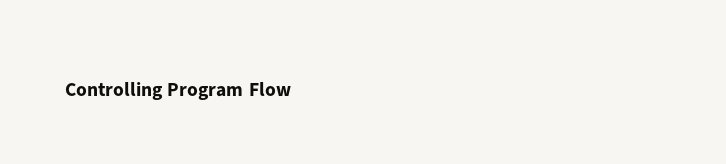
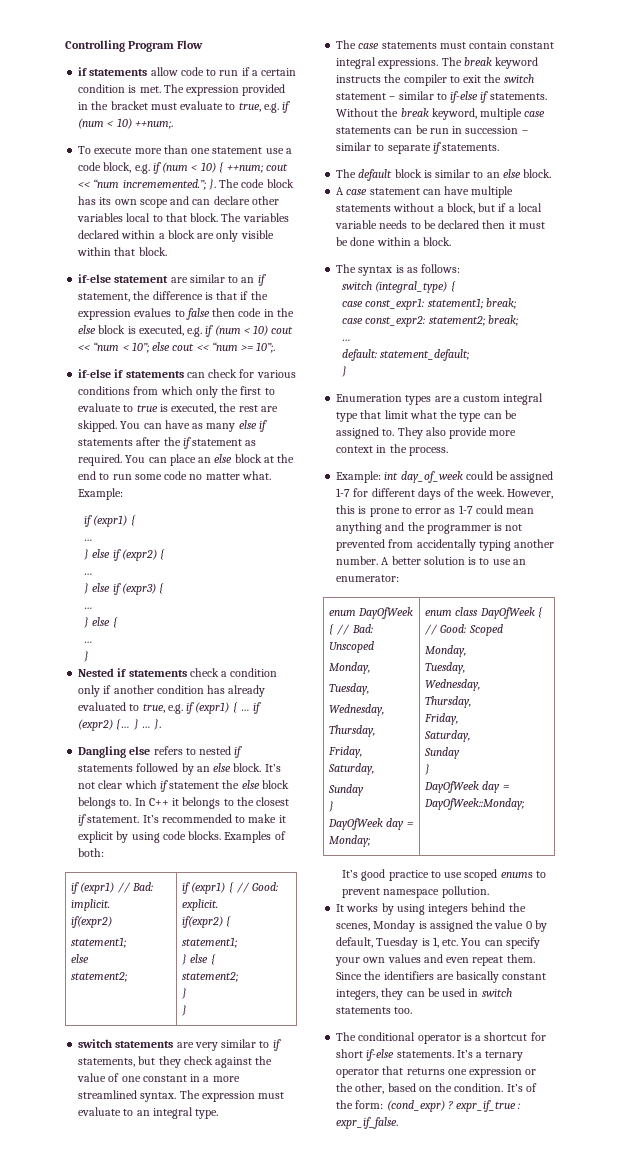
(291, 89) none -> [78,67,297,76] [78,84,286,96] [78,101,291,113] [78,118,173,129] [78,145,292,154] [78,162,289,174] [78,179,294,190] [78,196,279,208] [77,213,289,222] [78,230,274,242] [77,247,167,256] [78,274,266,286] [78,291,268,302] [78,308,294,320] [78,325,294,337] [78,342,276,353] [78,369,296,378] [78,386,275,398] [78,403,278,414] [78,420,267,432] [78,437,257,449] [78,454,295,466] [78,471,271,480] [78,488,124,500] [84,515,136,527] [84,539,94,541] [84,549,166,561] [84,573,94,575] [84,583,165,595] [84,607,94,609] [84,617,118,628] [84,641,94,643] [84,651,90,662] [78,668,278,677] [78,685,266,697] [78,702,262,714] [78,719,162,731] [78,746,243,758] [78,763,281,775] [78,780,289,792] [78,797,290,809] [78,814,286,826] [78,831,286,843] [78,848,105,857] [71,882,153,894] [71,899,111,911] [71,916,113,928] [71,937,127,948] [71,954,90,963] [71,972,128,982] [182,882,279,894] [182,899,219,911] [182,916,232,928] [182,937,238,948] [182,954,216,965] [182,972,239,982] [182,988,188,999] [182,1005,188,1016] [78,1039,281,1051] [78,1056,273,1068] [77,1073,240,1082] [78,1090,285,1102] [78,1107,219,1119] [336,40,555,49] [336,57,539,69] [336,74,534,86] [336,91,547,103] [336,108,546,120] [336,125,528,134] [336,142,500,154] [336,169,552,181] [336,186,514,198] [336,203,542,214] [335,220,545,229] [336,237,452,246] [336,264,461,276] [342,281,456,293] [342,298,516,310] [342,315,518,327] [342,339,352,341] [342,349,470,361] [342,366,348,377] [336,393,544,405] [336,410,517,422] [336,427,517,439] [336,444,448,456] [336,471,554,483] [336,488,553,500] [336,505,535,517] [336,522,523,534] [336,539,555,551] [336,556,526,565] [336,575,400,582] [329,607,414,619] [329,624,373,635] [329,641,375,653] [329,662,371,674] [329,683,370,695] [329,704,385,716] [329,725,376,737] [328,746,363,758] [328,763,375,775] [328,784,365,796] [329,801,335,812] [328,818,414,830] [329,835,371,847] [425,607,543,619] [425,624,503,636] [425,645,467,657] [425,662,466,674] [425,679,481,691] [425,696,472,708] [424,713,459,725] [424,730,471,742] [424,747,461,759] [425,764,431,775] [424,781,510,793] [424,798,525,810] [342,869,546,881] [342,886,489,898] [336,903,526,915] [336,920,547,932] [336,937,540,949] [335,954,535,966] [336,971,547,983] [336,988,512,1000] [336,1007,413,1014] [336,1032,546,1044] [336,1049,524,1061] [336,1066,537,1078] [336,1083,537,1094] [336,1100,521,1112] [336,1117,399,1129] // if statements allow code to run if a certain condition is met. The expression provided in the bracket must evaluate to true, e.g. if (num < 10) ++num;. // To execute more than one statement use a code block, e.g. if (num < 10) { ++num; cout << “num incrememented.”; }. The code block has its own scope and can declare other variables local to that block. The variables declared within a block are only visible within that block. // if-else statement are similar to an if statement, the difference is that if the expression evalues to false then code in the else block is executed, e.g. if (num < 10) cout << “num < 10”; else cout << “num >= 10”;. // if-else if statements can check for various conditions from which only the first to evaluate to true is executed, the rest are skipped. You can have as many else if statements after the if statement as required. You can place an else block at the end to run some code no matter what. Example: // if (expr1) { // … // } else if (expr2) { // … // } else if (expr3) { // … // } else { // … // } // Nested if statements check a condition only if another condition has already evaluated to true, e.g. if (expr1) { … if (expr2) {… } … }. // Dangling else refers to nested if statements followed by an else block. It’s not clear which if statement the else block belongs to. In C++ it belongs to the closest if statement. It’s recommended to make it explicit by using code blocks. Examples of both: // if (expr1) // Bad: implicit. // if(expr2) // statement1; // else // statement2; | if (expr1) { // Good: explicit. // if(expr2) { // statement1; // } else { // statement2; // } // } // switch statements are very similar to if statements, but they check against the value of one constant in a more streamlined syntax. The expression must evaluate to an integral type. // The case statements must contain constant integral expressions. The break keyword instructs the compiler to exit the switch statement – similar to if-else if statements. Without the break keyword, multiple case statements can be run in succession – similar to separate if statements. // The default block is similar to an else block. // A case statement can have multiple statements without a block, but if a local variable needs to be declared then it must be done within a block. // The syntax is as follows: // switch (integral_type) { // case const_expr1: statement1; break; // case const_expr2: statement2; break; // … // default: statement_default; // } // Enumeration types are a custom integral type that limit what the type can be assigned to. They also provide more context in the process. // Example: int day_of_week could be assigned 1-7 for different days of the week. However, this is prone to error as 1-7 could mean anything and the programmer is not prevented from accidentally typing another number. A better solution is to use an enumerator: // enum DayOfWeek { // Bad: Unscoped // Monday, // Tuesday, // Wednesday, // Thursday, // Friday, // Saturday, // Sunday // } // DayOfWeek day = Monday; | enum class DayOfWeek { // Good: Scoped // Monday, // Tuesday, // Wednesday, // Thursday, // Friday, // Saturday, // Sunday // } // DayOfWeek day = DayOfWeek::Monday; // It’s good practice to use scoped enums to prevent namespace pollution. // It works by using integers behind the scenes, Monday is assigned the value 0 by default, Tuesday is 1, etc. You can specify your own values and even repeat them. Since the identifiers are basically constant integers, they can be used in switch statements too. // The conditional operator is a shortcut for short if-else statements. It’s a ternary operator that returns one expression or the other, based on the condition. It’s of the form: (cond_expr) ? expr_if_true : expr_if_false.

